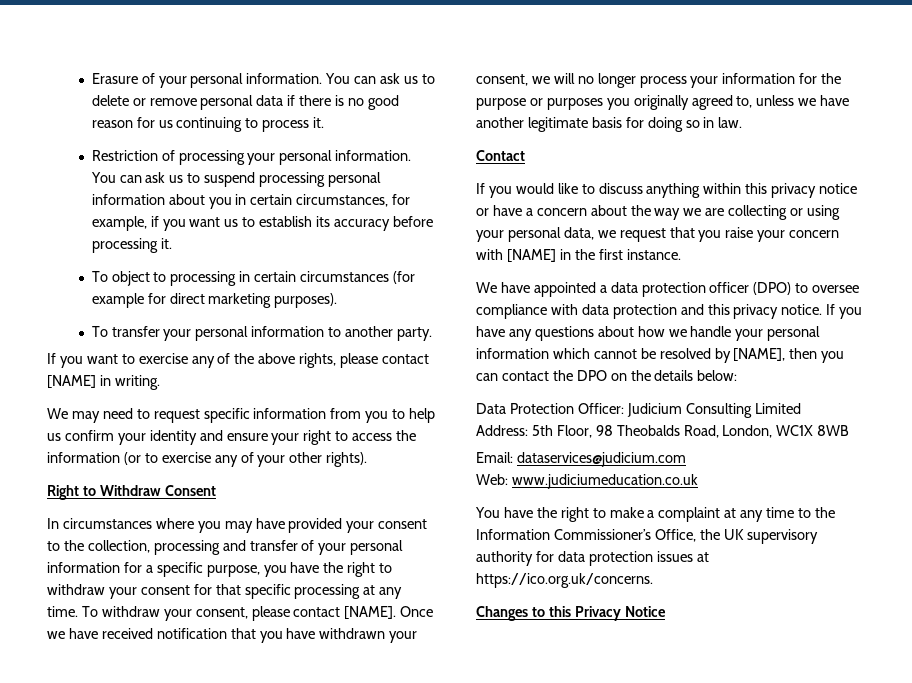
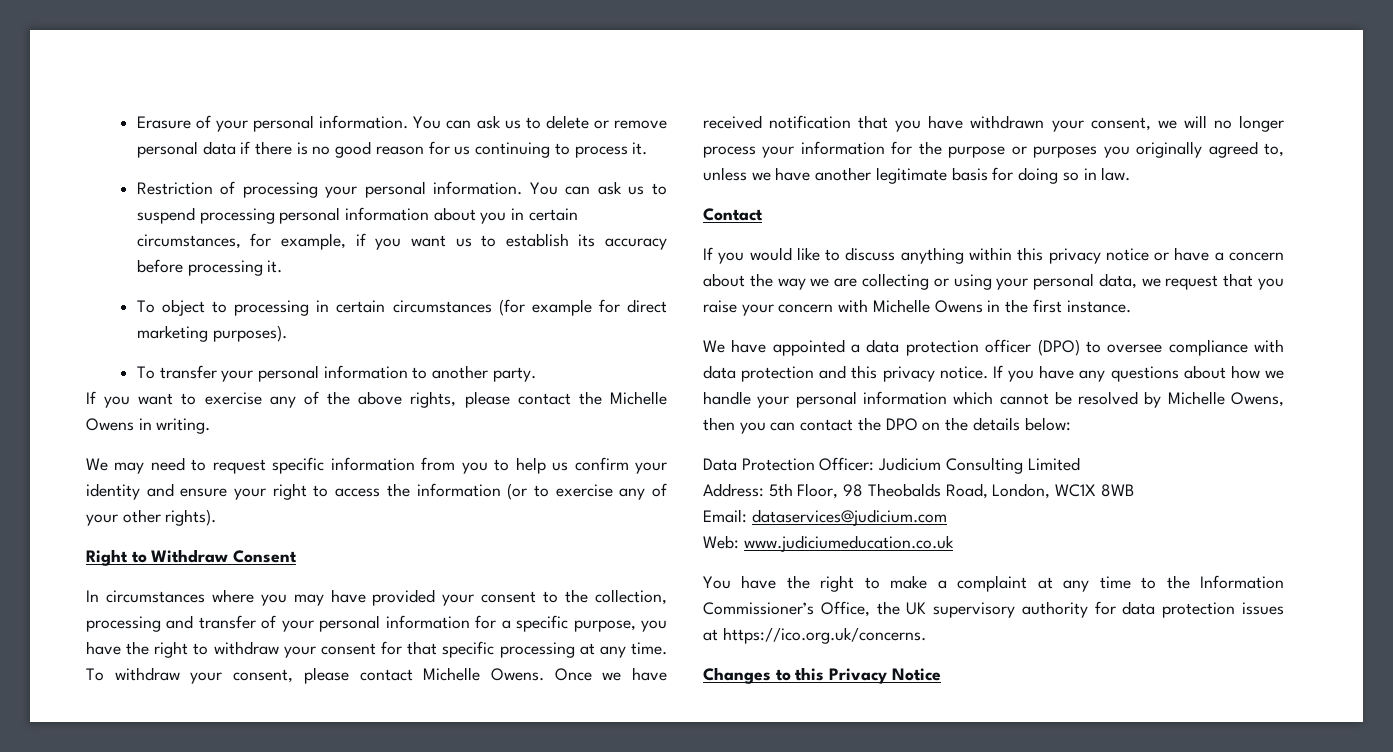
[47,375,96,388] [NAME] -> [578,391,667,405] [86,418,134,431] the Michelle Owens
[344,606,397,619] [NAME]. -> [423,667,544,681] Michelle Owens.
[506,249,556,262] [NAME] -> [872,299,983,313] Michelle Owens
[733,348,786,361] [NAME], -> [1167,391,1284,407] Michelle Owens,

